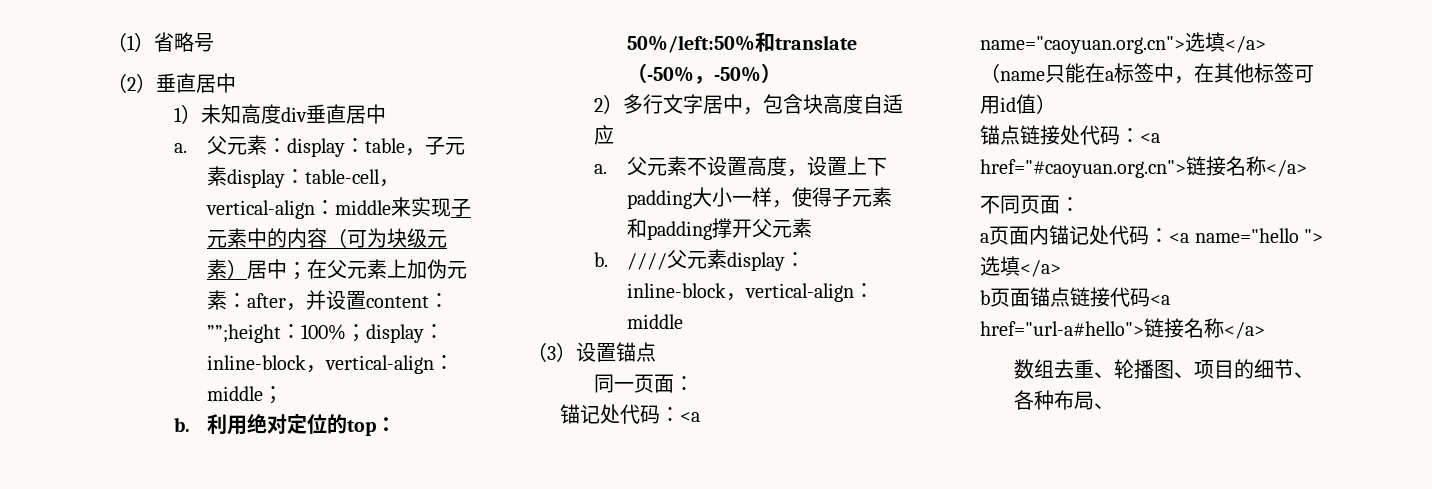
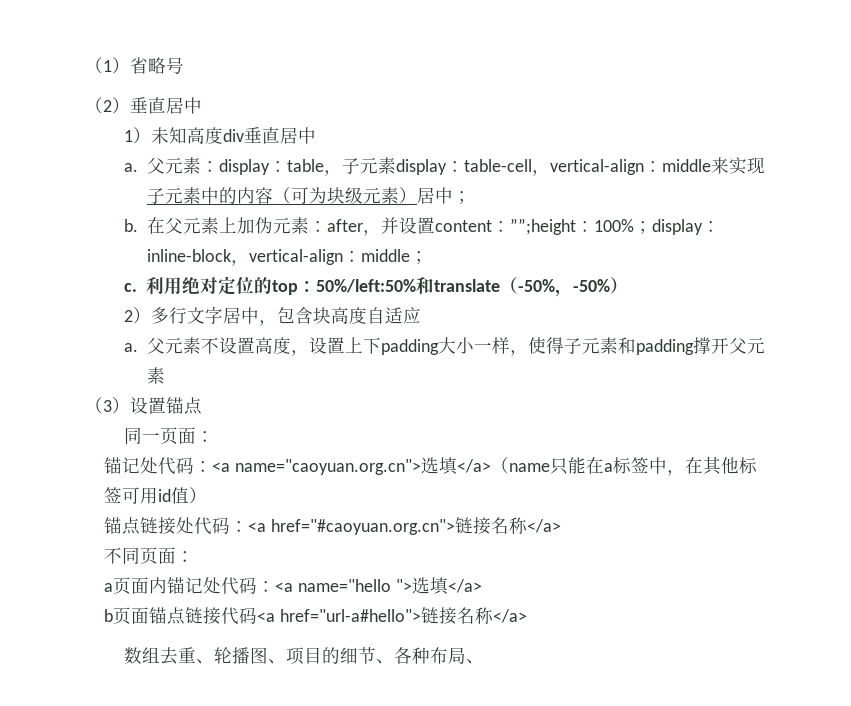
(308, 271) none -> [123,219,138,232] // b.
[173,417,190,432] b. -> [123,283,137,292] c.
[593,249,806,271] [627,283,875,302] [627,314,684,329] // b. ////父元素display：inline-block，vertical-align：middle -> (165, 375) none

